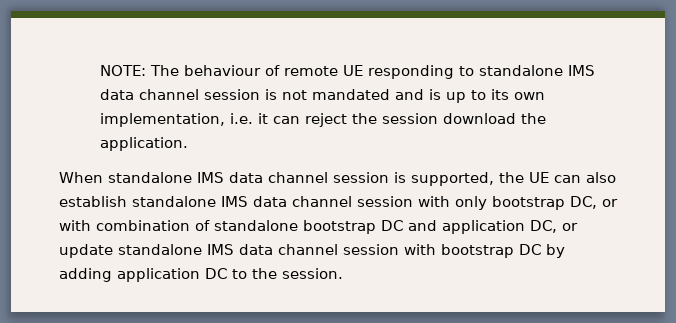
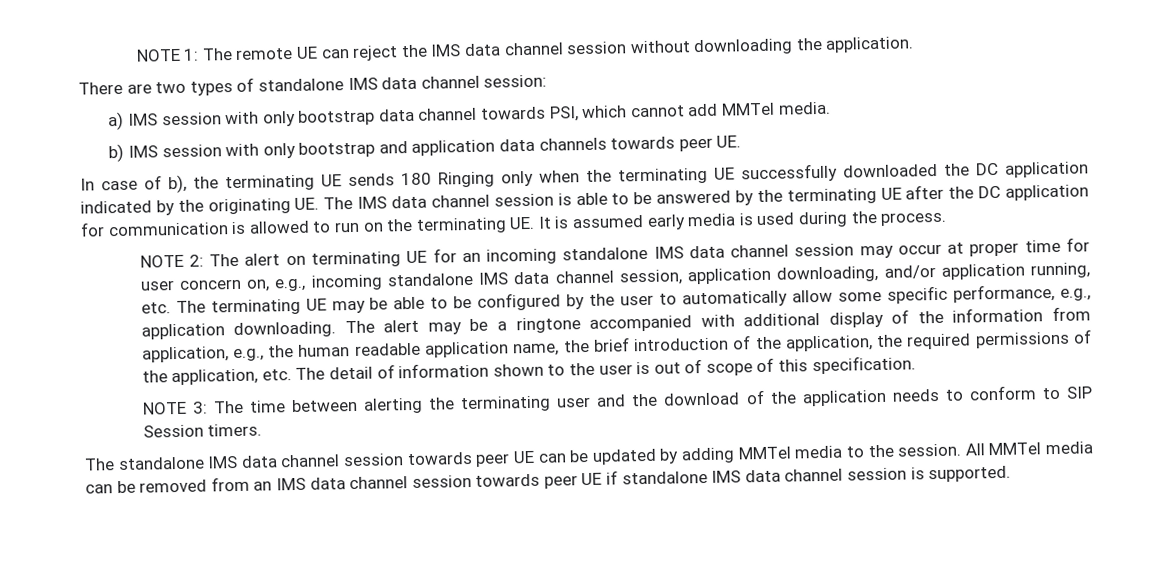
[99,65,595,79] [99,89,545,103] [99,113,546,127] [99,137,188,151] [59,172,616,186] [59,196,618,210] [59,220,578,234] [59,244,565,258] [59,268,343,282] NOTE: The behaviour of remote UE responding to standalone IMS data channel session is not mandated and is up to its own implementation, i.e. it can reject the session download the application. // When standalone IMS data channel session is supported, the UE can also establish standalone IMS data channel session with only bootstrap DC, or with combination of standalone bootstrap DC and application DC, or update standalone IMS data channel session with bootstrap DC by adding application DC to the session. -> [135,36,915,62] [78,74,548,96] [107,101,831,131] [108,135,742,163] [80,161,1089,194] [80,184,1089,216] [80,211,948,237] [139,237,1090,268] [139,262,1091,292] [140,283,1092,316] [140,306,1091,340] [141,329,1092,363] [141,355,916,386] [141,385,1093,415] [142,423,263,438] [84,441,1093,471] [85,465,1012,494] NOTE 1: The remote UE can reject the IMS data channel session without downloading the application. // There are two types of standalone IMS data channel session: // a) IMS session with only bootstrap data channel towards PSI, which cannot add MMTel media. // b) IMS session with only bootstrap and application data channels towards peer UE. // In case of b), the terminating UE sends 180 Ringing only when the terminating UE successfully downloaded the DC application indicated by the originating UE. The IMS data channel session is able to be answered by the terminating UE after the DC application for communication is allowed to run on the terminating UE. It is assumed early media is used during the process. // NOTE 2: The alert on terminating UE for an incoming standalone IMS data channel session may occur at proper time for user concern on, e.g., incoming standalone IMS data channel session, application downloading, and/or application running, etc. The terminating UE may be able to be configured by the user to automatically allow some specific performance, e.g., application downloading. The alert may be a ringtone accompanied with additional display of the information from application, e.g., the human readable application name, the brief introduction of the application, the required permissions of the application, etc. The detail of information shown to the user is out of scope of this specification. // NOTE 3: The time between alerting the terminating user and the download of the application needs to conform to SIP Session timers. // The standalone IMS data channel session towards peer UE can be updated by adding MMTel media to the session. All MMTel media can be removed from an IMS data channel session towards peer UE if standalone IMS data channel session is supported.

